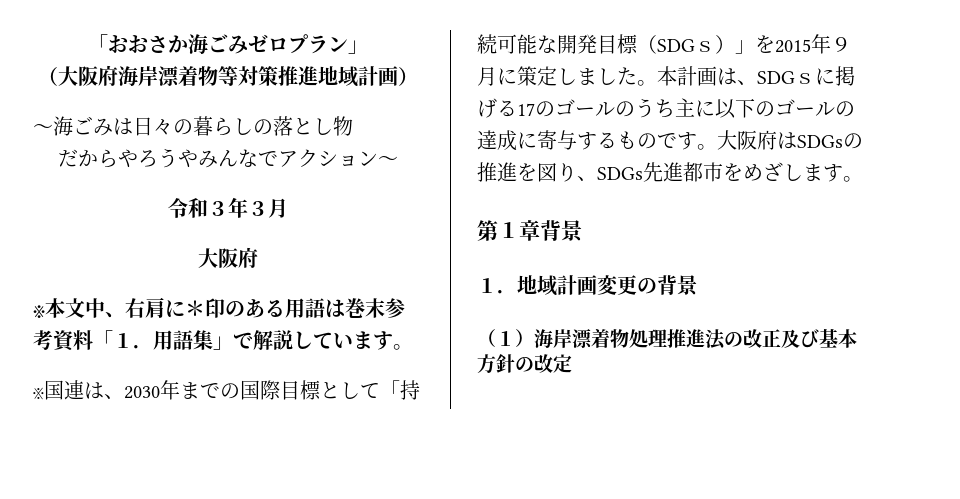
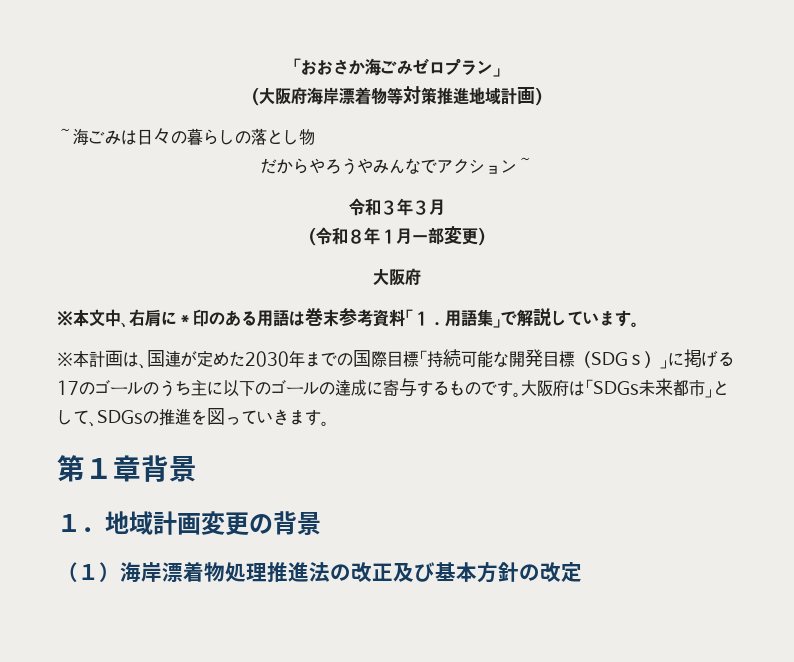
(288, 208) none -> [300,226,494,246] // （令和８年１月一部変更）
[44,380,124,400] 国連は、 -> [73,350,245,369] 本計画は、国連が定めた
[320,382,380,399] として -> (419, 359) none
[755,34,851,54] [477,66,815,86] を2015年９月に策定しました。本計画は、SDGｓ -> (668, 364) none
[797,133,863,149] [477,162,803,182] SDGsの推進を図り、SDGs先進都市をめざし -> [585,378,729,398] [57,408,289,427] 「SDGs未来都市」として、SDGsの推進を図っていき

